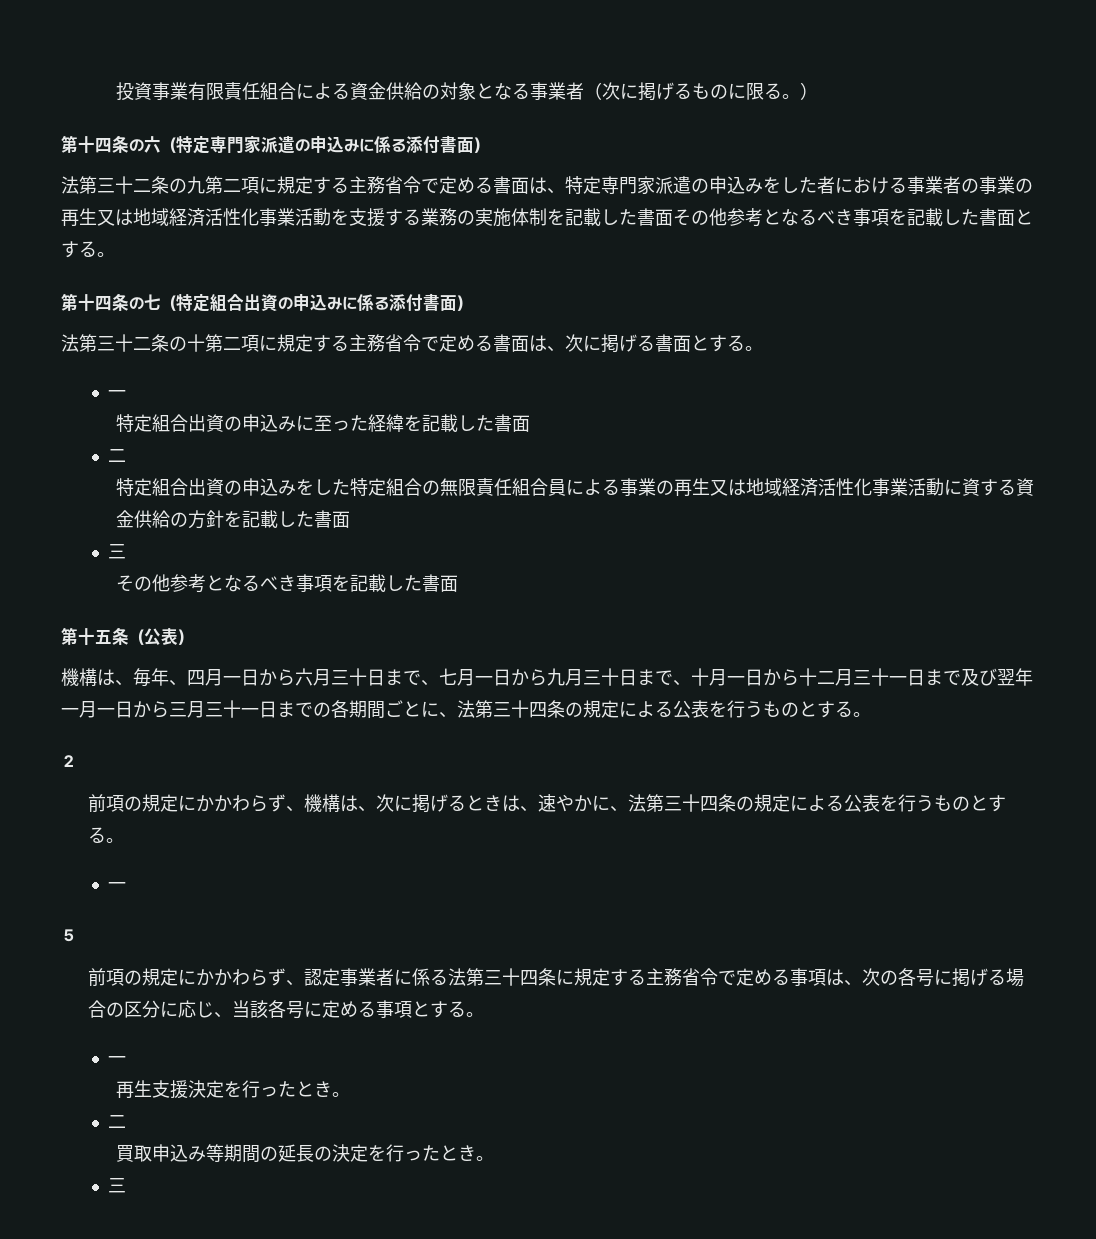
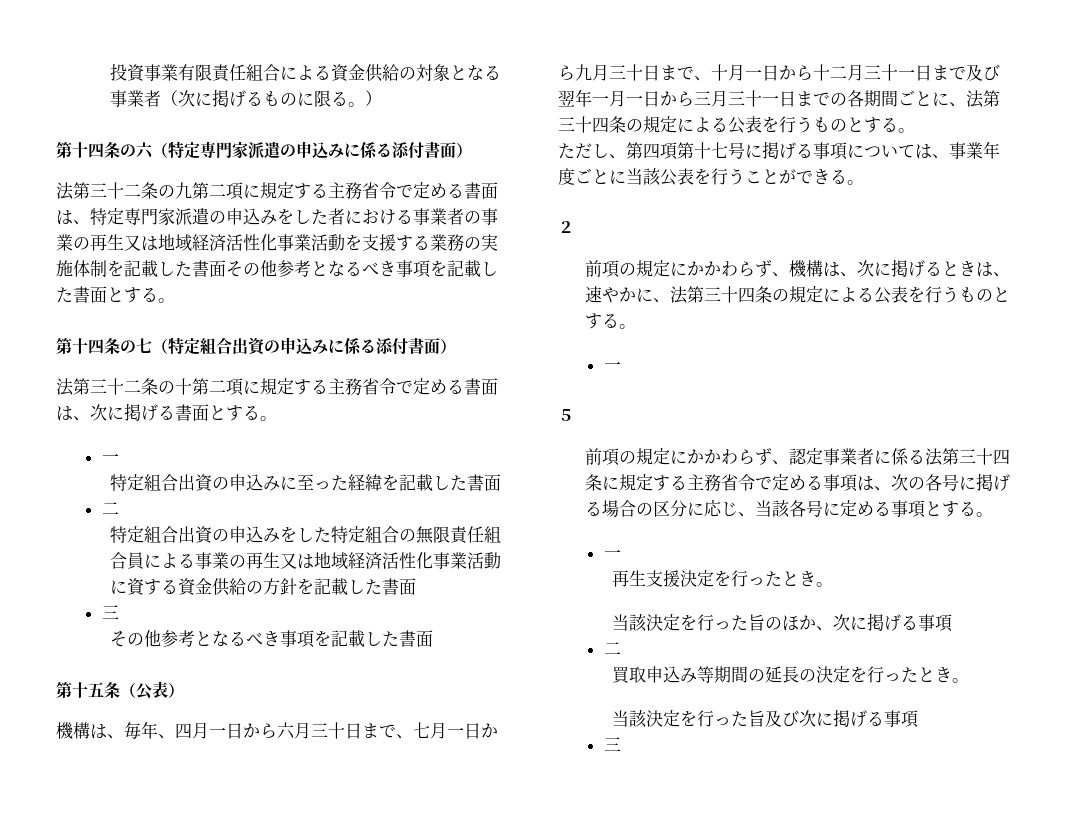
(871, 714) none -> [558,141,1000,160] [558,168,864,186] // ただし、第四項第十七号に掲げる事項については、事業年度ごとに当該公表を行うことができる。
(350, 1094) none -> [611,613,952,632] // 当該決定を行った旨のほか、次に掲げる事項
(494, 1158) none -> [611,709,918,728] // 当該決定を行った旨及び次に掲げる事項

